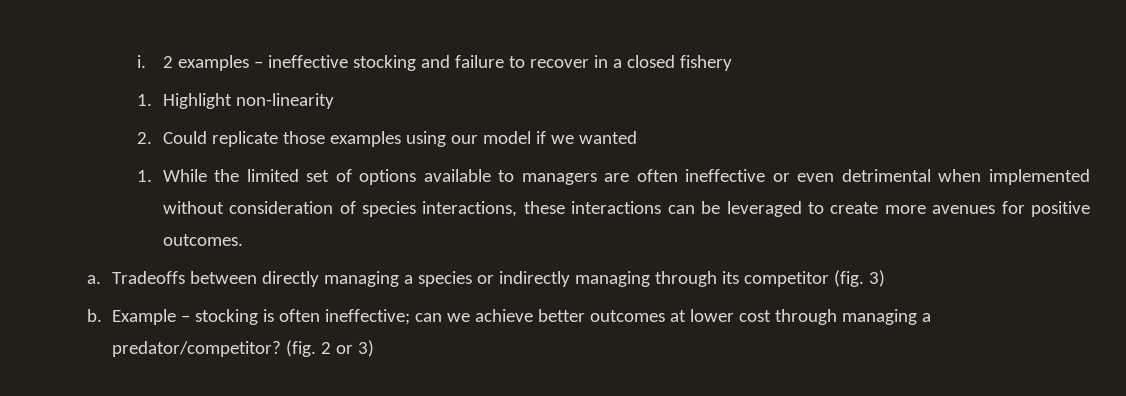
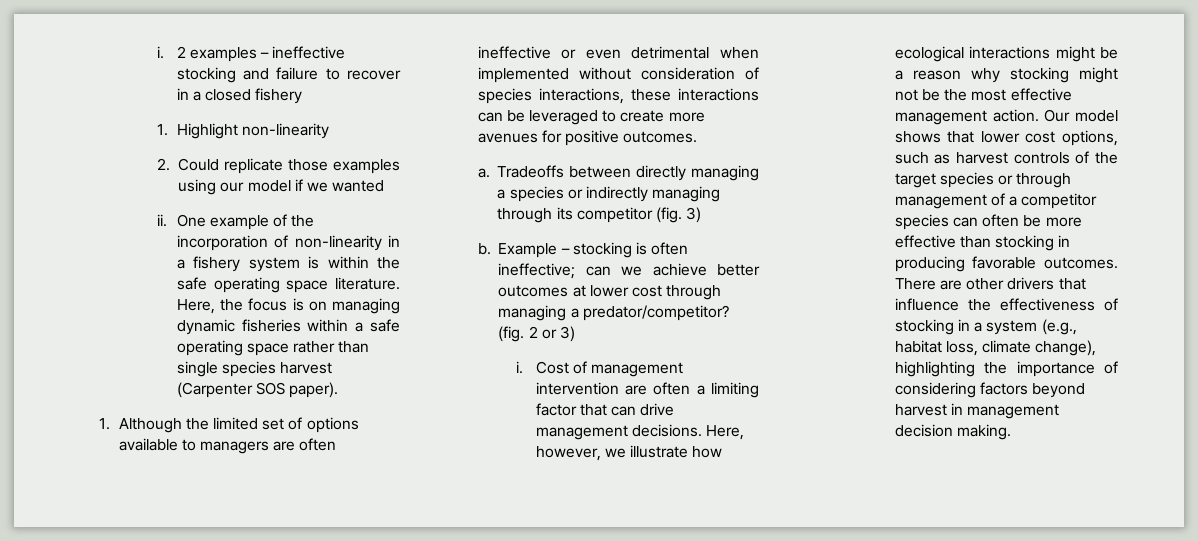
[137,169,207,182] 1. While -> [157,214,315,230] [176,235,400,251] [176,256,400,272] [176,277,400,293] [176,298,400,314] [176,319,400,335] [176,340,370,356] [176,361,333,377] [176,382,339,398] [99,418,182,433] ii. One example of the incorporation of non-linearity in a fishery system is within the safe operating space literature. Here, the focus is on managing dynamic fisheries within a safe operating space rather than single species harvest (Carpenter SOS paper). // 1. Although
(375, 348) none -> [516,361,684,377] [535,382,759,398] [535,403,675,416] [535,424,745,440] [535,445,723,461] [894,46,1118,62] [894,67,1118,83] [894,88,1072,101] [894,109,1118,125] [894,130,1118,146] [894,151,1118,164] [894,172,1072,188] [894,193,1098,209] [894,214,1082,230] [894,235,1071,251] [894,256,1118,272] [894,277,1086,290] [894,298,1118,311] [894,319,1077,335] [894,340,1097,356] [894,361,1118,377] [894,382,1086,398] [894,403,1060,419] [894,424,1011,440] // i. Cost of management intervention are often a limiting factor that can drive management decisions. Here, however, we illustrate how ecological interactions might be a reason why stocking might not be the most effective management action. Our model shows that lower cost options, such as harvest controls of the target species or through management of a competitor species can often be more effective than stocking in producing favorable outcomes. There are other drivers that influence the effectiveness of stocking in a system (e.g., habitat loss, climate change), highlighting the importance of considering factors beyond harvest in management decision making.

